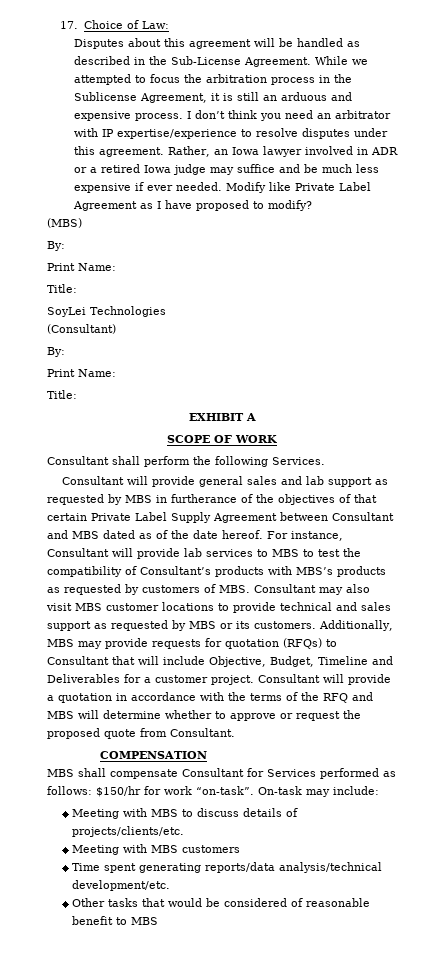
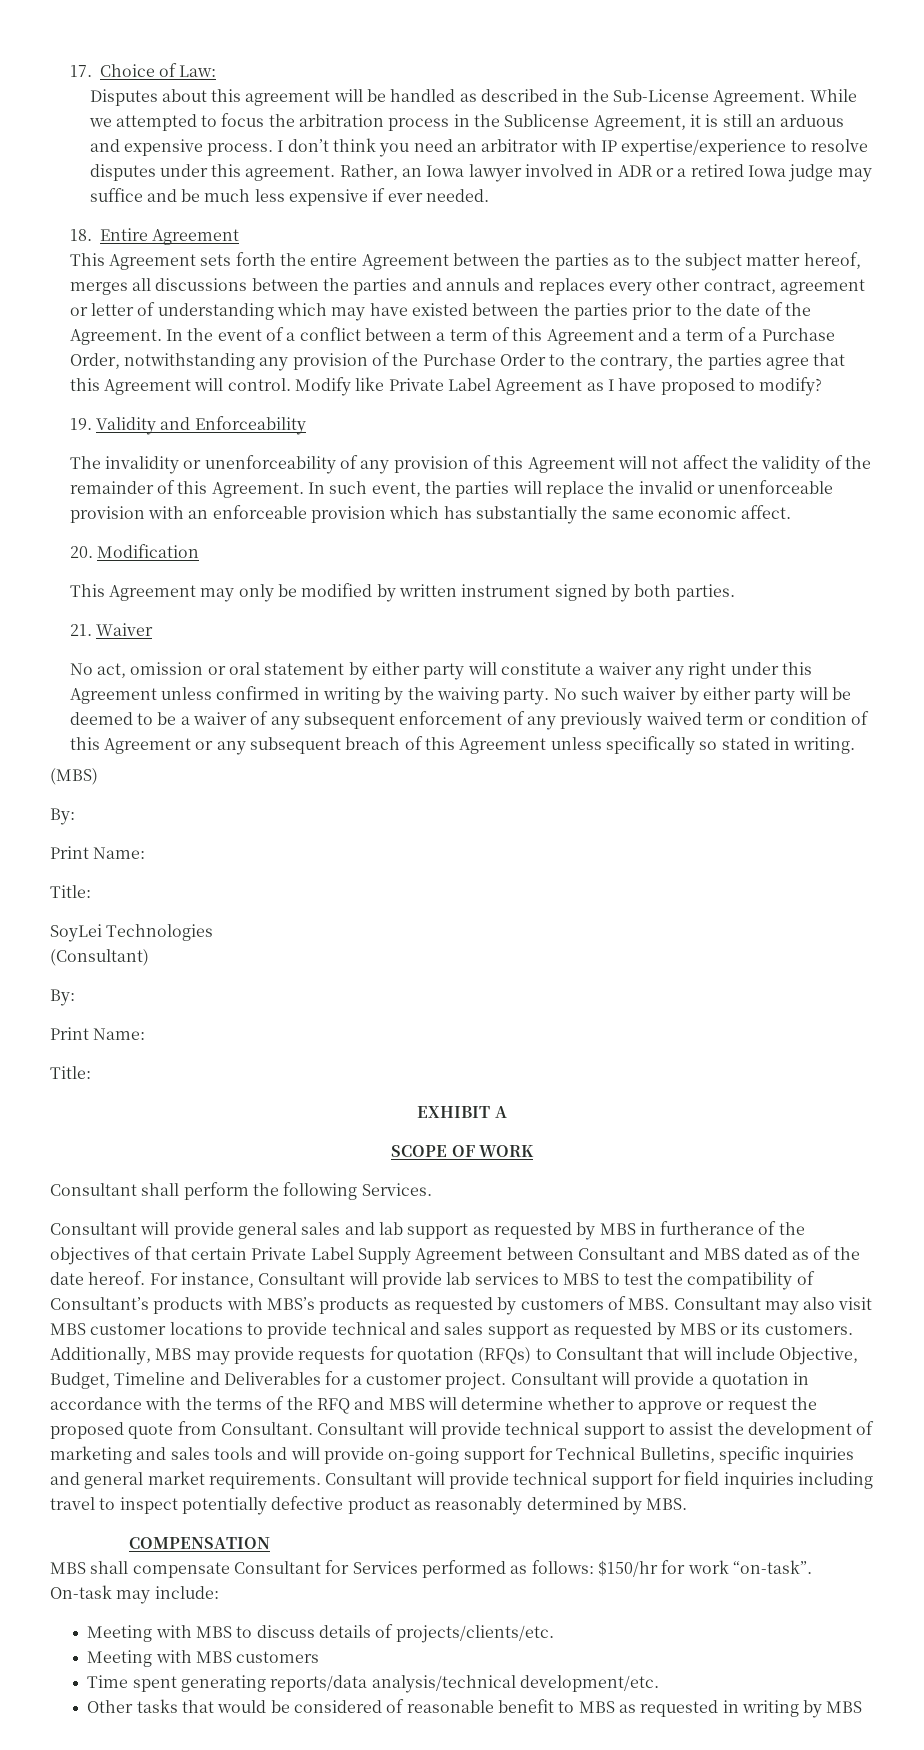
(222, 186) none -> [69,228,240,245] [69,252,861,271] [69,278,865,296] [69,302,811,321] [69,327,835,345] [69,352,846,371] [69,378,291,395] // 18. Entire Agreement // This Agreement sets forth the entire Agreement between the parties as to the subject matter hereof, merges all discussions between the parties and annuls and replaces every other contract, agreement or letter of understanding which may have existed between the parties prior to the date of the Agreement. In the event of a conflict between a term of this Agreement and a term of a Purchase Order, notwithstanding any provision of the Purchase Order to the contrary, the parties agree that this Agreement will control.
(312, 205) none -> [69,416,306,435] [69,455,871,474] [69,480,834,498] [69,505,792,524] [69,544,200,558] [69,583,735,602] [69,623,154,636] [69,662,812,680] [69,686,851,705] [69,711,869,730] [69,736,856,755] // 19. Validity and Enforceability // The invalidity or unenforceability of any provision of this Agreement will not affect the validity of the remainder of this Agreement. In such event, the parties will replace the invalid or unenforceable provision with an enforceable provision which has substantially the same economic affect. // 20. Modification // This Agreement may only be modified by written instrument signed by both parties. // 21. Waiver // No act, omission or oral statement by either party will constitute a waiver any right under this Agreement unless confirmed in writing by the waiving party. No such waiver by either party will be deemed to be a waiver of any subsequent enforcement of any previously waived term or condition of this Agreement or any subsequent breach of this Agreement unless specifically so stated in writing.
(235, 732) none -> [317,1421,875,1439] [50,1446,855,1464] [50,1471,873,1489] [50,1496,688,1515] Consultant will provide technical support to assist the development of marketing and sales tools and will provide on-going support for Technical Bulletins, specific inquiries and general market requirements. Consultant will provide technical support for field inquiries including travel to inspect potentially defective product as reasonably determined by MBS.
(159, 921) none -> [618,1700,863,1718] as requested in writing by MBS

